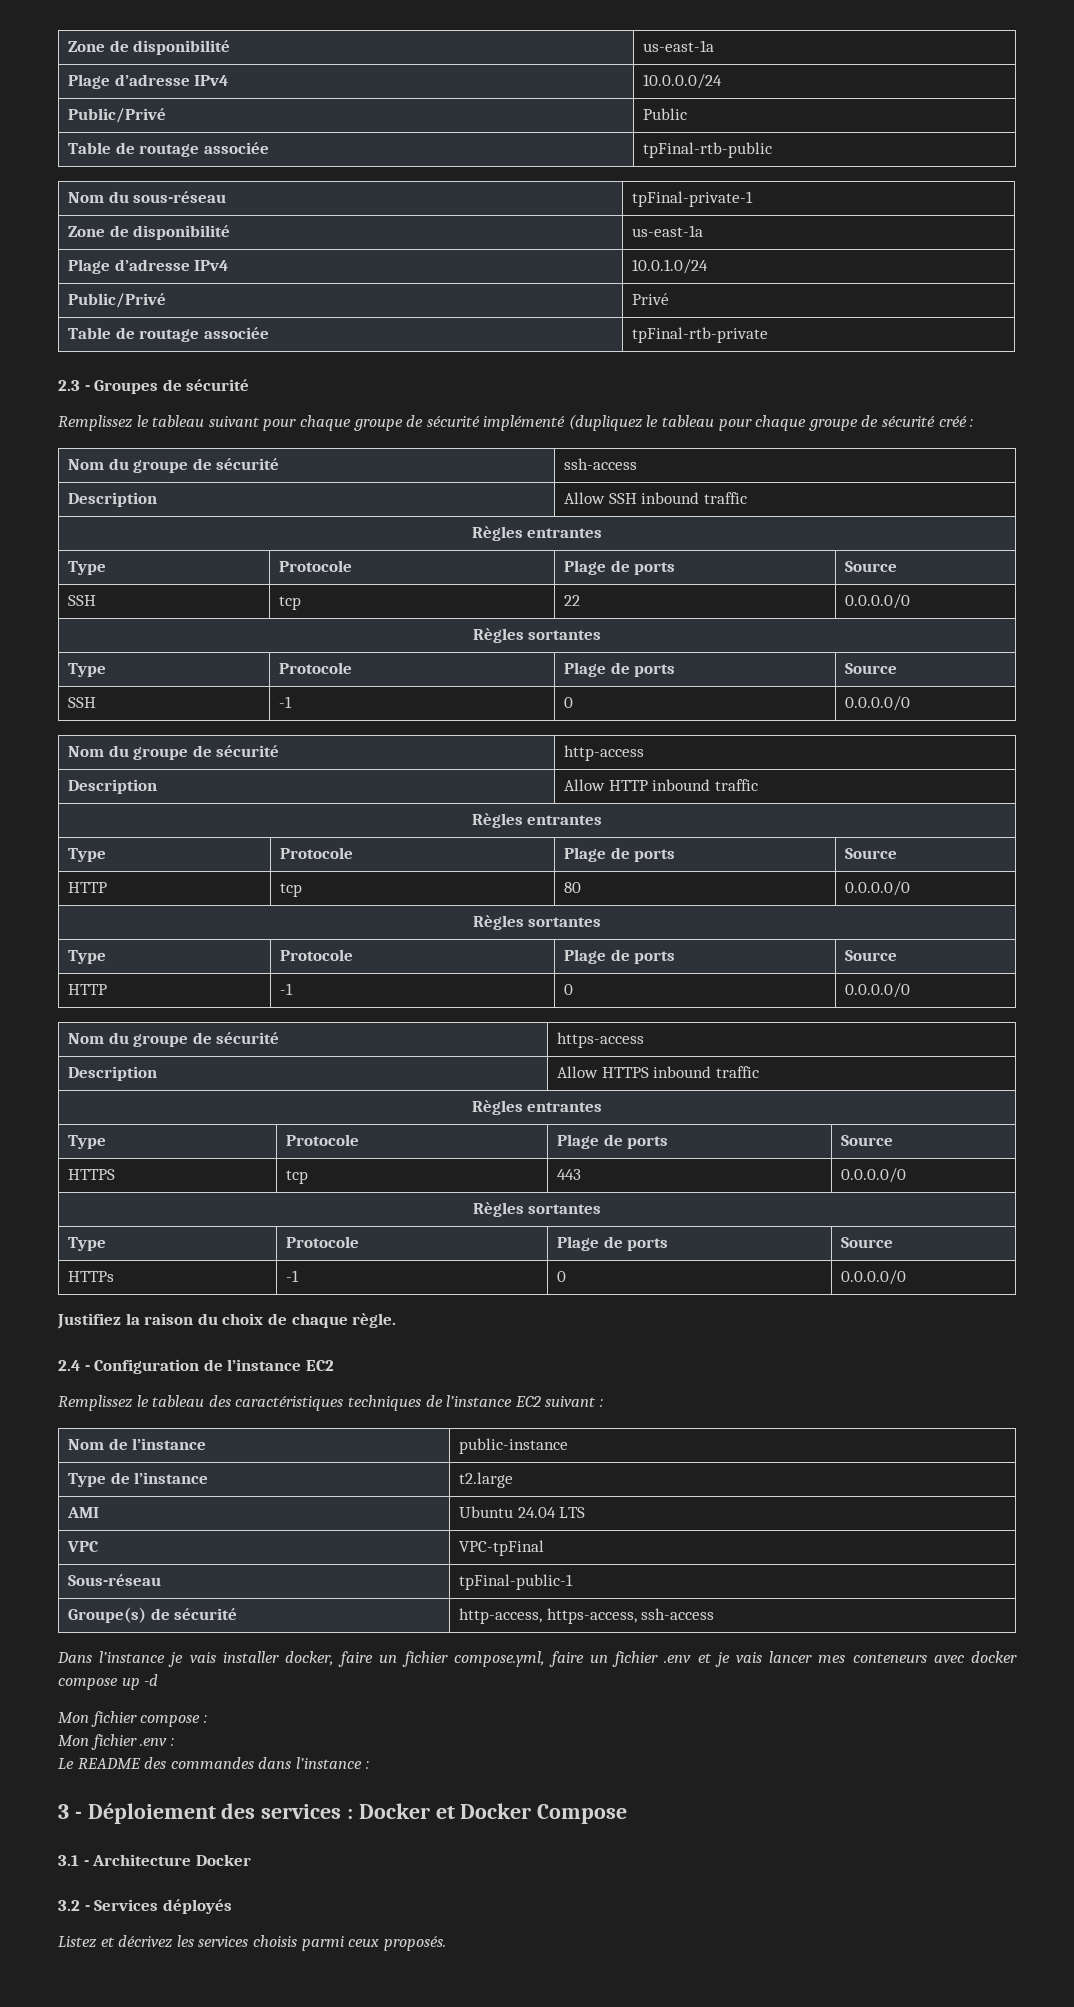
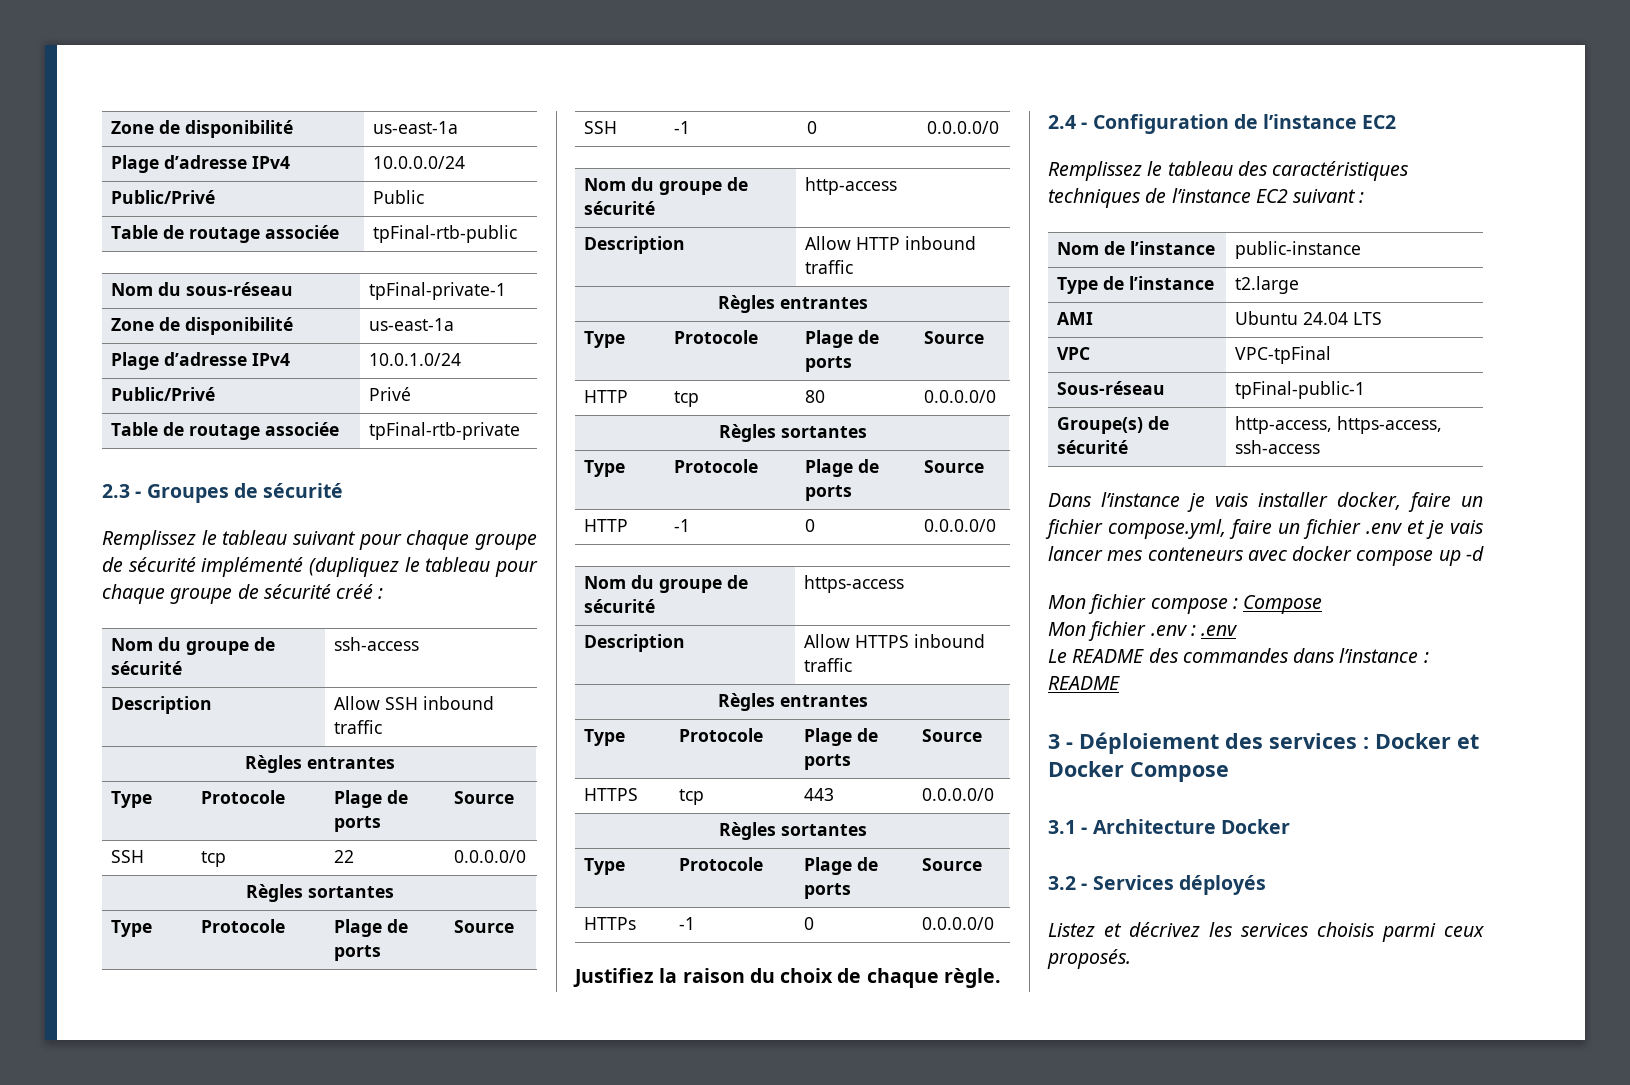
(207, 1719) none -> [1243,595,1323,614] Compose
(174, 1742) none -> [1201,625,1239,636] .env
(369, 1765) none -> [1048,676,1120,690] README

